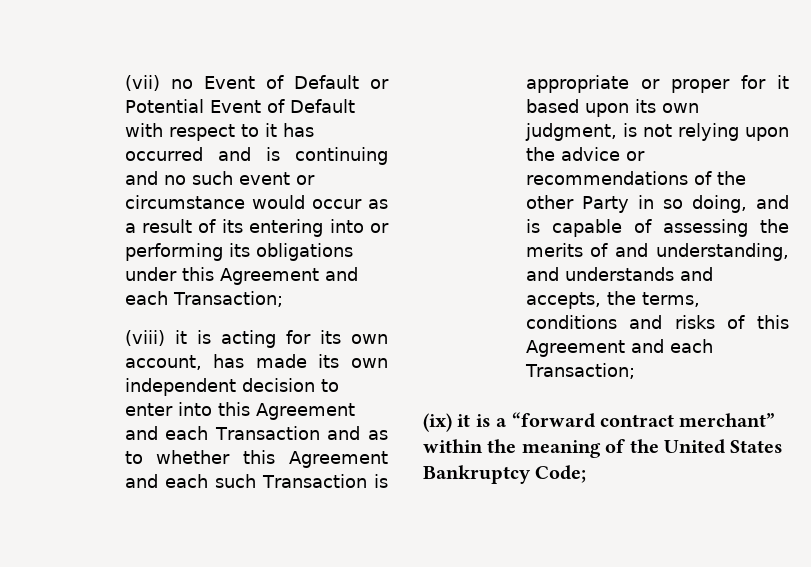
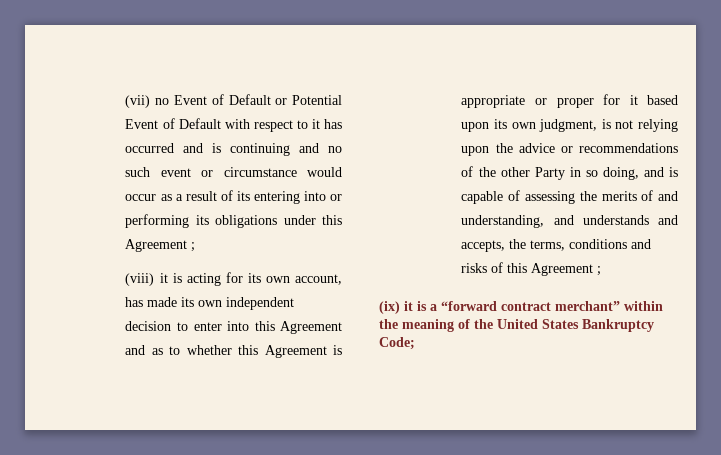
[324,267,358,281] [124,291,284,307] and each Transaction; -> [191,242,196,252] ;
[165,426,361,440] each Transaction and -> (146, 350) none
[124,474,367,488] and each such Transaction -> (327, 351) none
[630,339,713,353] [524,363,636,379] and each Transaction; -> [597,266,602,276] ;

